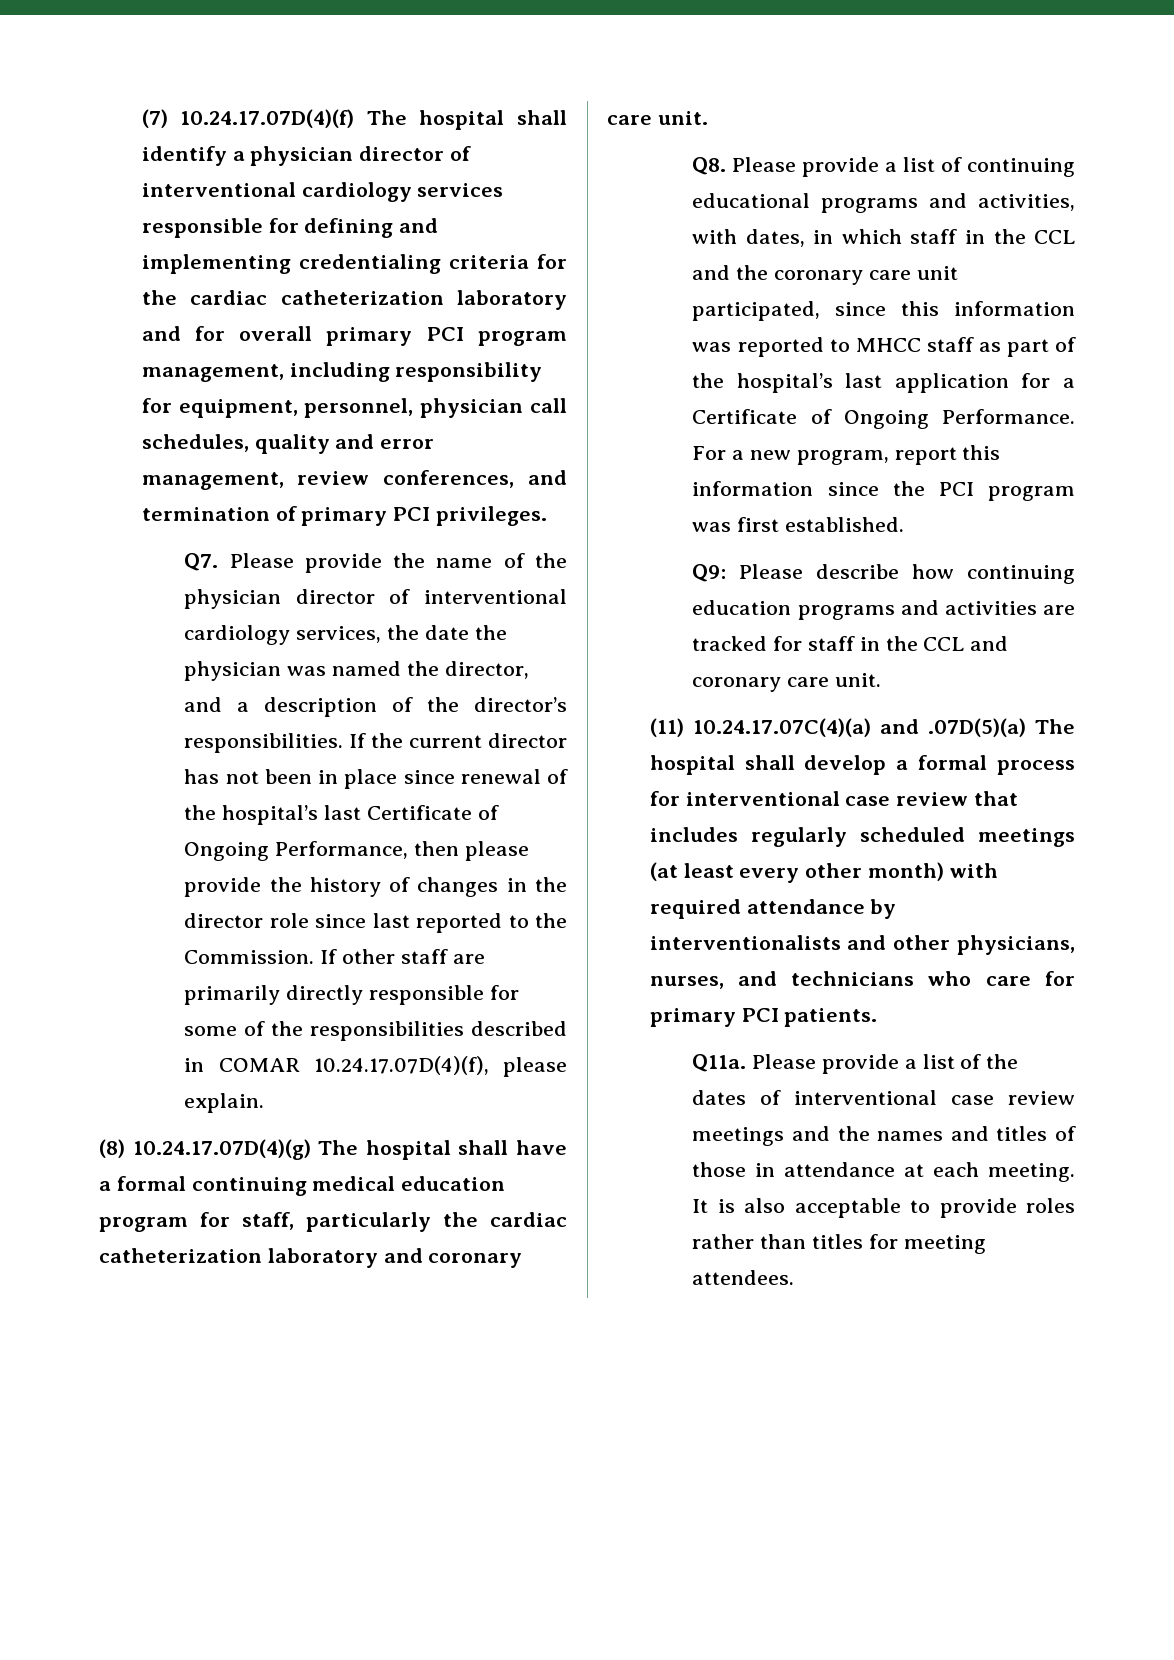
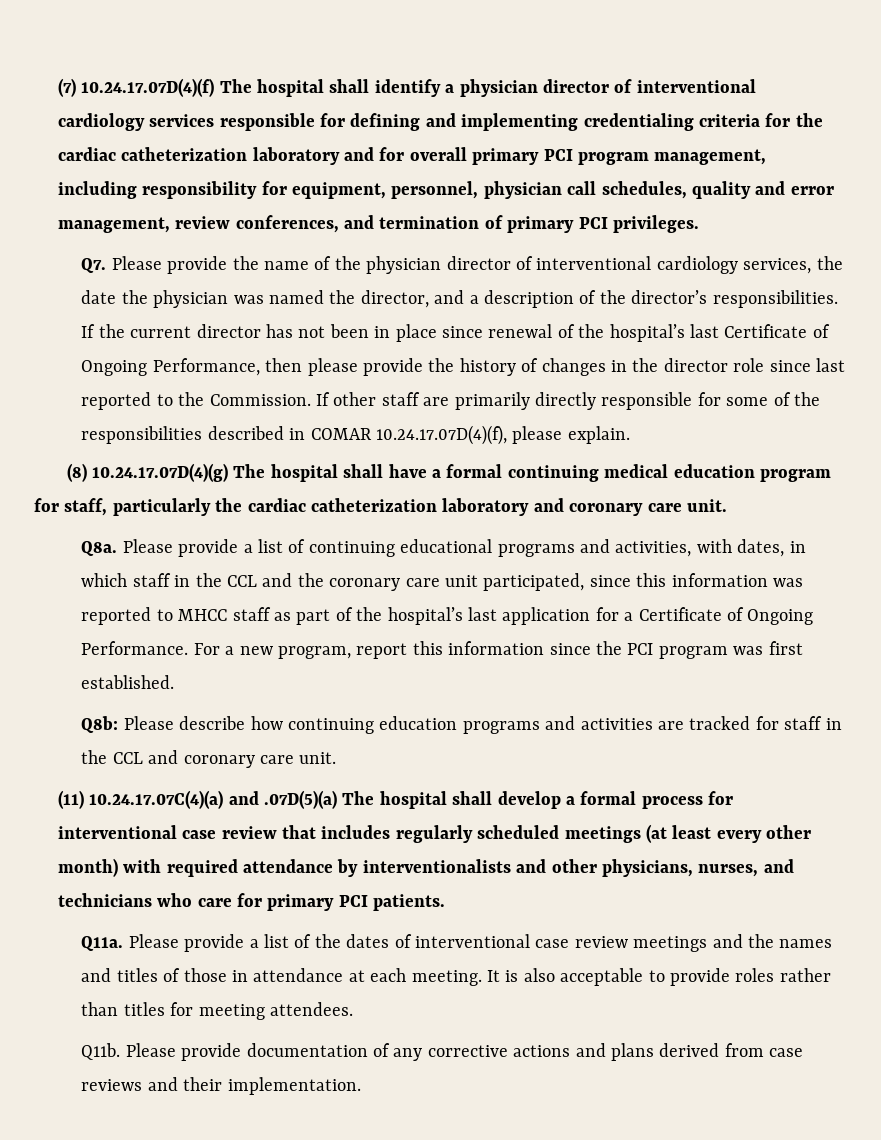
[692,157,727,175] Q8. -> [81,541,118,556] Q8a.
[692,564,727,582] Q9: -> [81,716,119,733] Q8b:
(795, 1277) none -> [81,1043,804,1061] [81,1077,361,1095] // Q11b. Please provide documentation of any corrective actions and plans derived from case reviews and their implementation.

